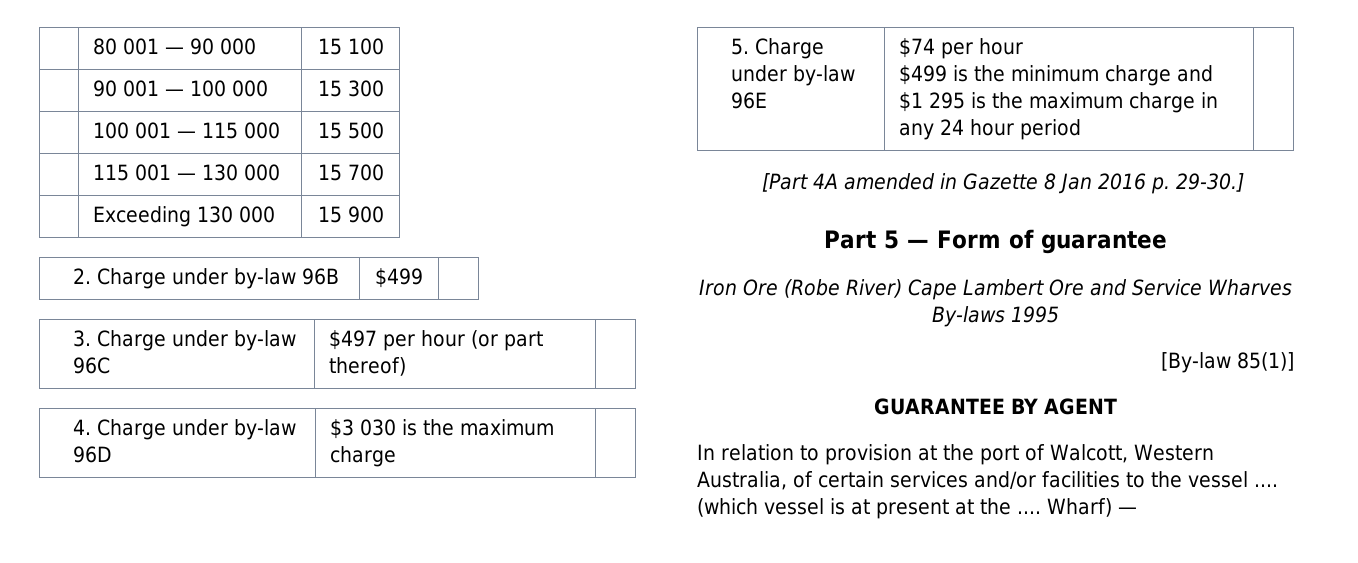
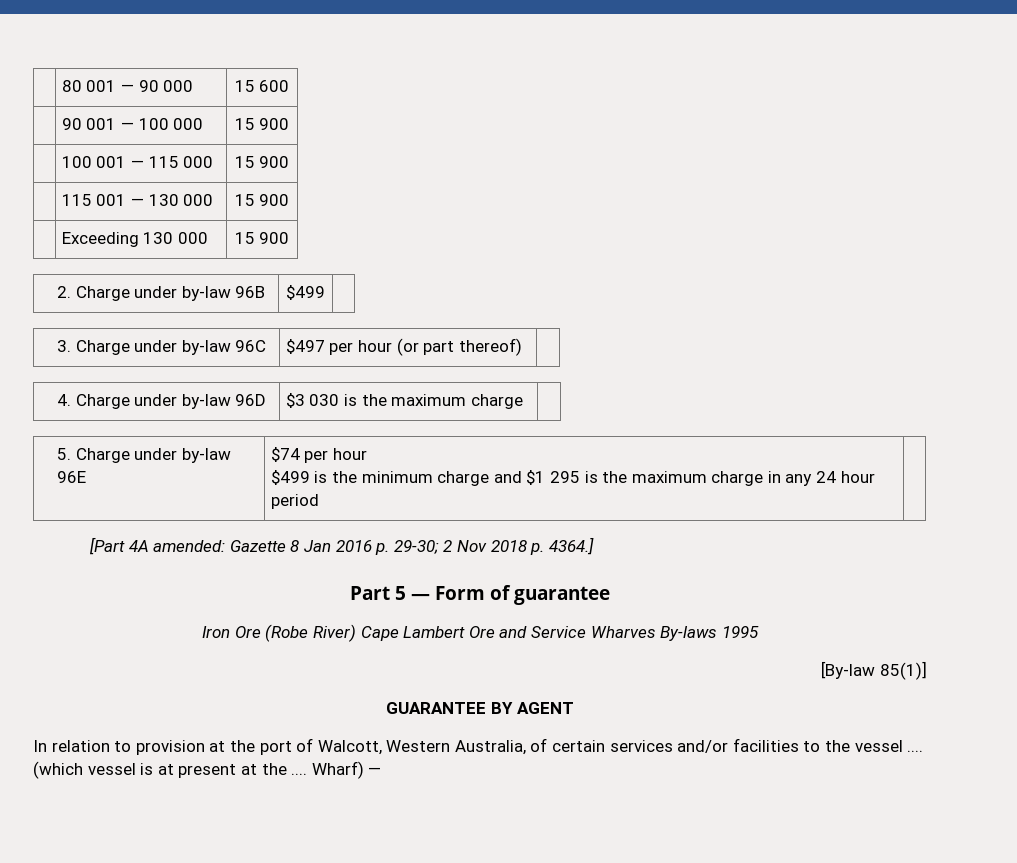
[347,38,384,55] 100 -> [259,80,290,92] 600
[347,80,384,97] 300 -> [259,118,290,130] 900
[347,122,384,139] 500 -> [259,156,290,168] 900
[347,164,384,181] 700 -> [259,194,290,206] 900
[843,173,957,190] amended in -> [153,540,226,552] amended:
[1175,173,1244,192] 29-30.] -> [393,537,594,555] 29-30; 2 Nov 2018 p. 4364.]

